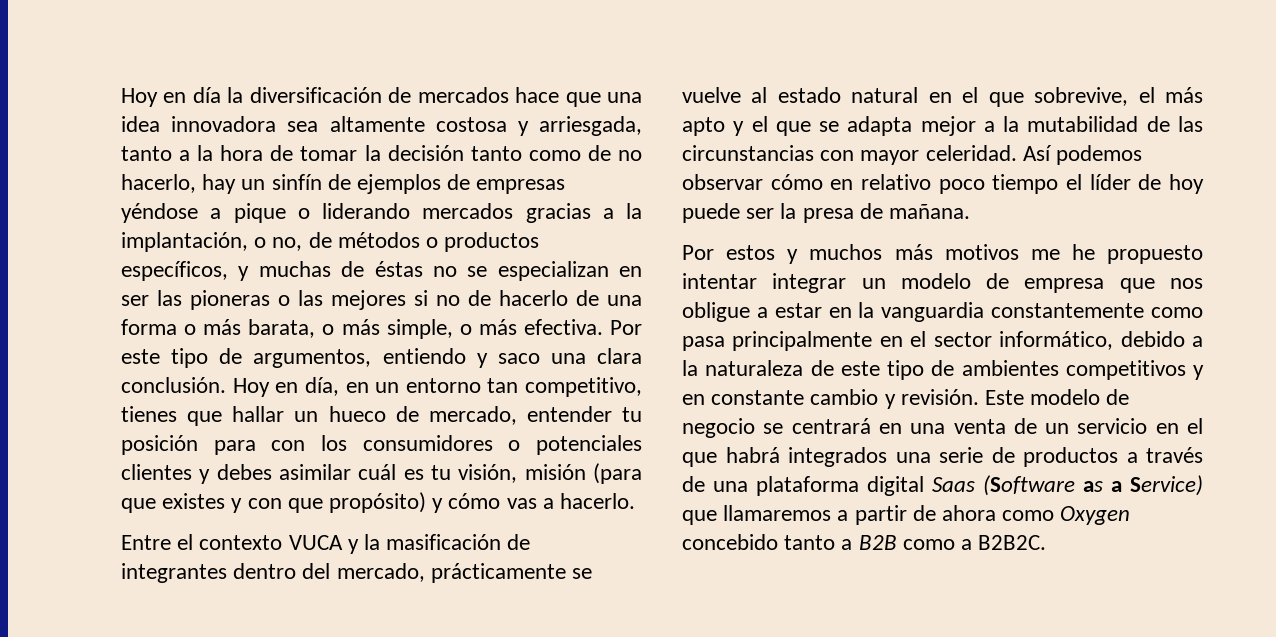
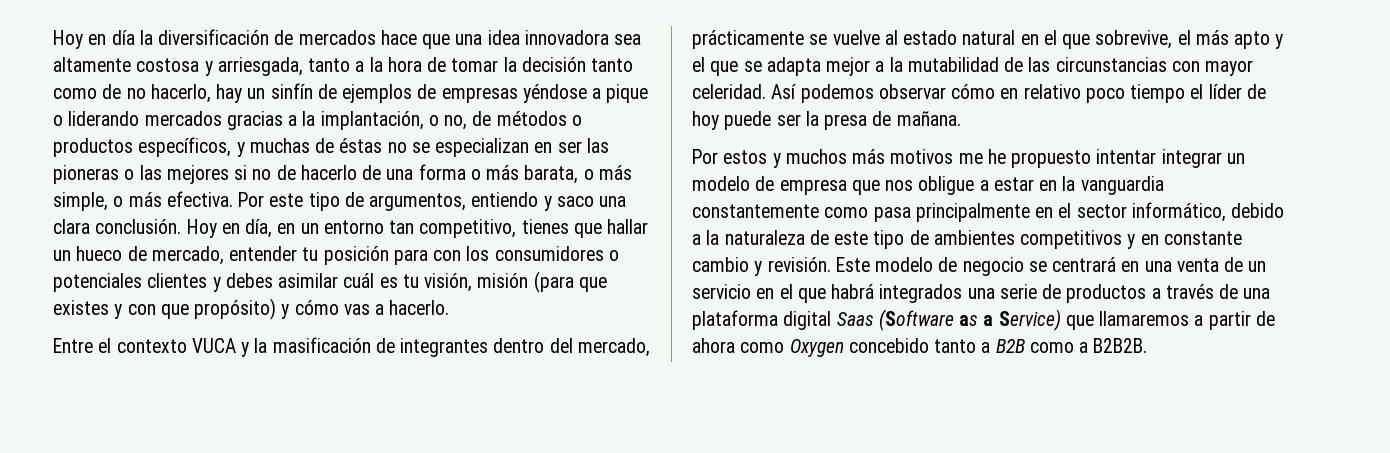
[978,535,1047,550] B2B2C. -> [1093,338,1148,353] B2B2B.

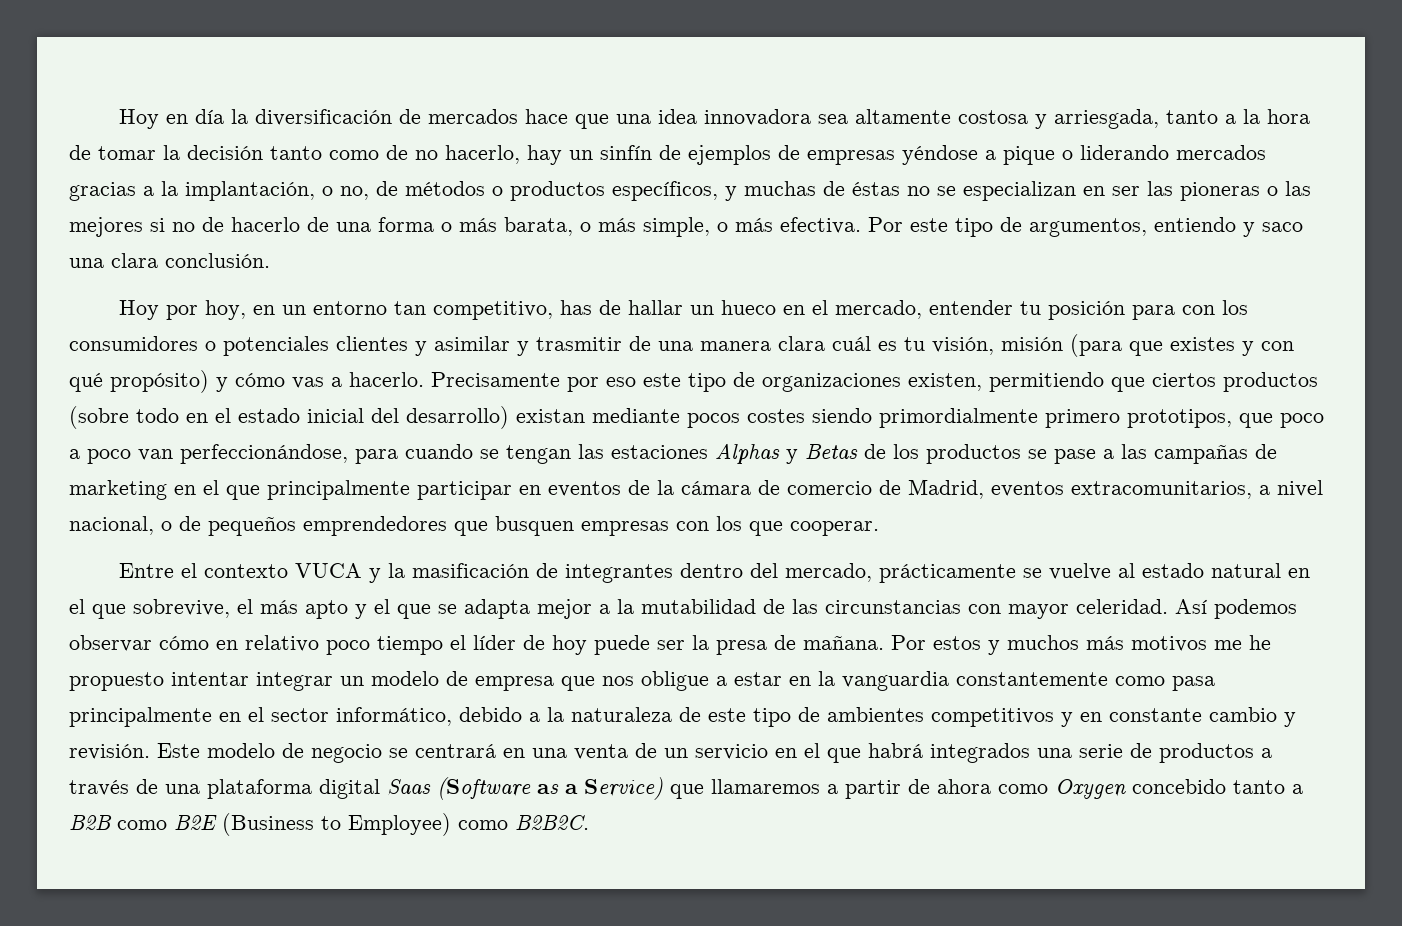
[186,219,273,238] Hoy en día, -> [119,300,247,320] // Hoy por hoy,
[521,219,602,238] tienes que -> [560,300,622,315] has de
[127,246,147,261] de -> [783,300,829,315] en el
[225,273,339,288] debes asimilar -> [434,336,825,356] asimilar y trasmitir de una manera clara
[160,304,189,319] que -> [69,373,103,392] qué
(450, 307) none -> [431,372,1318,392] [69,406,1324,429] [69,443,1277,464] [69,479,1323,500] [69,516,879,536] Precisamente por eso este tipo de organizaciones existen, permitiendo que ciertos productos (sobre todo en el estado inicial del desarrollo) existan mediante pocos costes siendo primordialmente primero prototipos, que poco a poco van perfeccionándose, para cuando se tengan las estaciones Alphas y Betas de los productos se pase a las campañas de marketing en el que principalmente participar en eventos de la cámara de comercio de Madrid, eventos extracomunitarios, a nivel nacional, o de pequeños emprendedores que busquen empresas con los que cooperar.
(961, 118) // -> (884, 642) none
[1079,338,1148,353] a B2B2B. -> [174,813,589,836] B2E (Business to Employee) como B2B2C.

